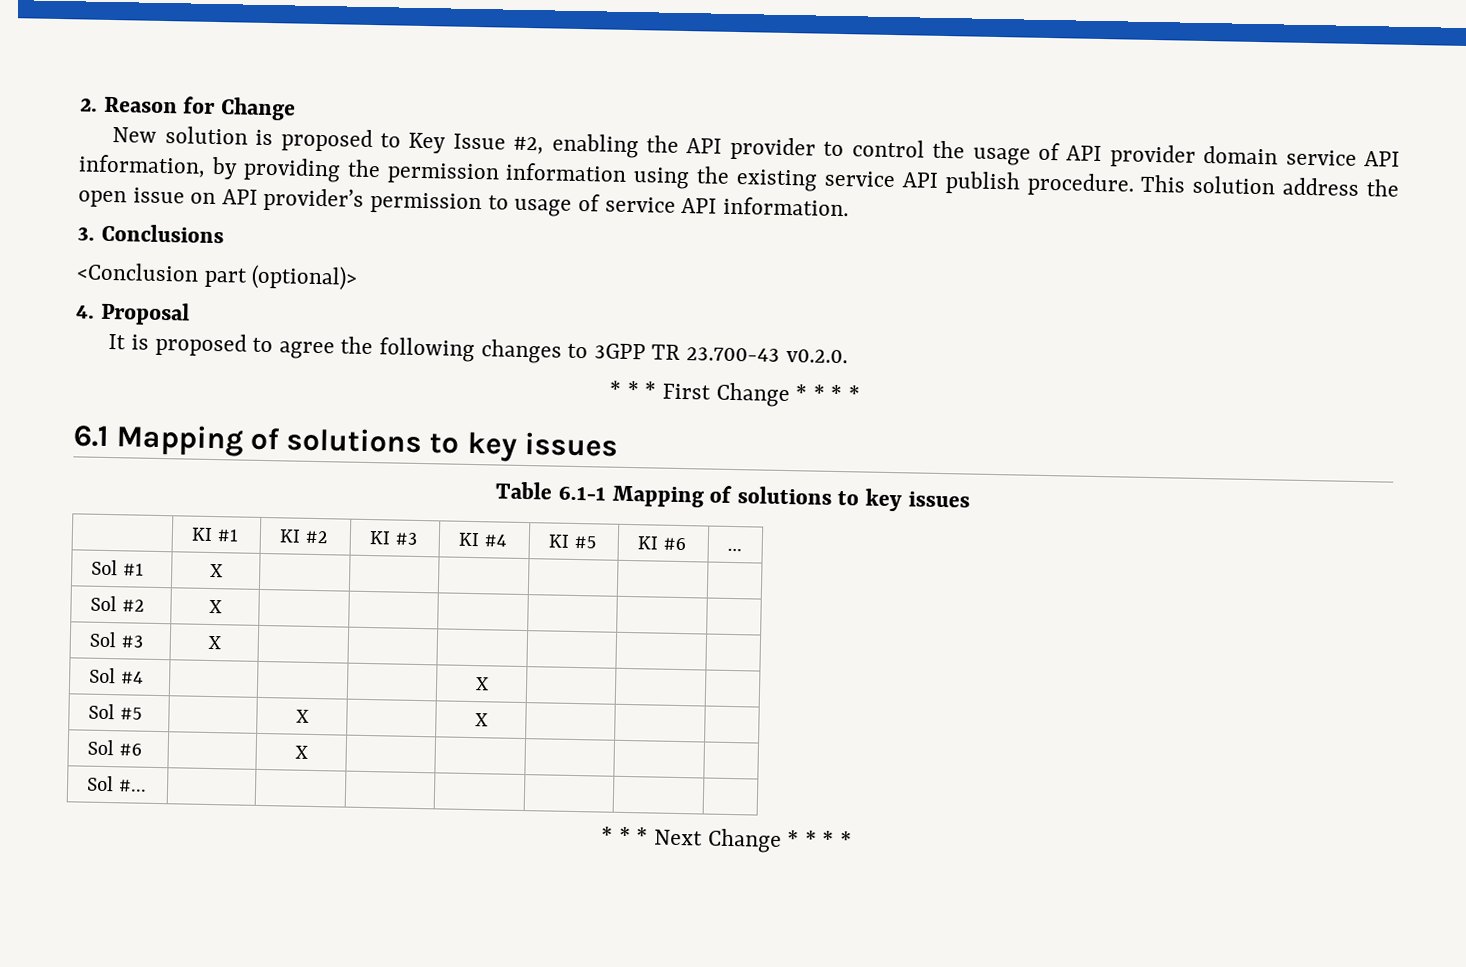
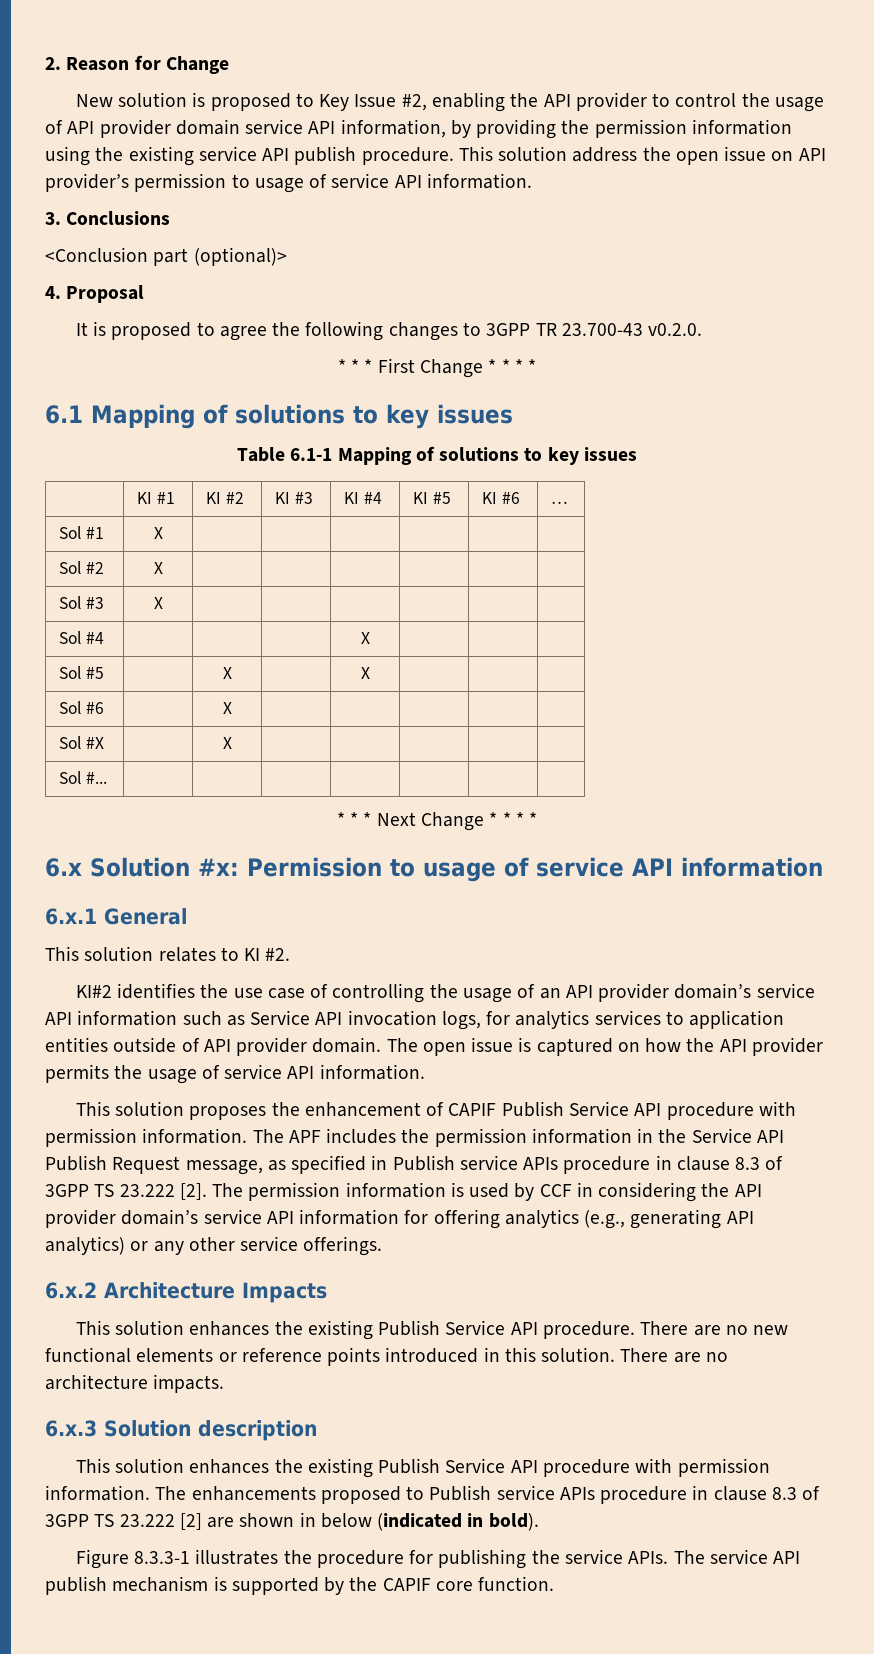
(308, 752) none -> [59,736,105,749] [222,737,232,749] // Sol #X | | X | | | | |
(852, 840) none -> [45,857,823,882] [45,908,187,925] [45,946,291,962] [75,983,815,1003] [45,1010,785,1030] [45,1037,823,1056] [45,1064,425,1084] [75,1101,796,1120] [45,1128,784,1147] [45,1155,784,1175] [45,1182,762,1202] [45,1209,754,1229] [45,1236,383,1256] [45,1282,327,1303] [75,1320,789,1340] [45,1347,728,1366] [45,1374,225,1393] [45,1420,317,1441] [75,1458,770,1478] [45,1485,821,1504] [45,1512,539,1531] [75,1549,801,1569] [45,1576,555,1595] // 6.x Solution #x: Permission to usage of service API information // 6.x.1 General // This solution relates to KI #2. // KI#2 identifies the use case of controlling the usage of an API provider domain’s service API information such as Service API invocation logs, for analytics services to application entities outside of API provider domain. The open issue is captured on how the API provider permits the usage of service API information. // This solution proposes the enhancement of CAPIF Publish Service API procedure with permission information. The APF includes the permission information in the Service API Publish Request message, as specified in Publish service APIs procedure in clause 8.3 of 3GPP TS 23.222 [2]. The permission information is used by CCF in considering the API provider domain’s service API information for offering analytics (e.g., generating API analytics) or any other service offerings. // 6.x.2 Architecture Impacts // This solution enhances the existing Publish Service API procedure. There are no new functional elements or reference points introduced in this solution. There are no architecture impacts. // 6.x.3 Solution description // This solution enhances the existing Publish Service API procedure with permission information. The enhancements proposed to Publish service APIs procedure in clause 8.3 of 3GPP TS 23.222 [2] are shown in below (indicated in bold). // Figure 8.3.3-1 illustrates the procedure for publishing the service APIs. The service API publish mechanism is supported by the CAPIF core function.

